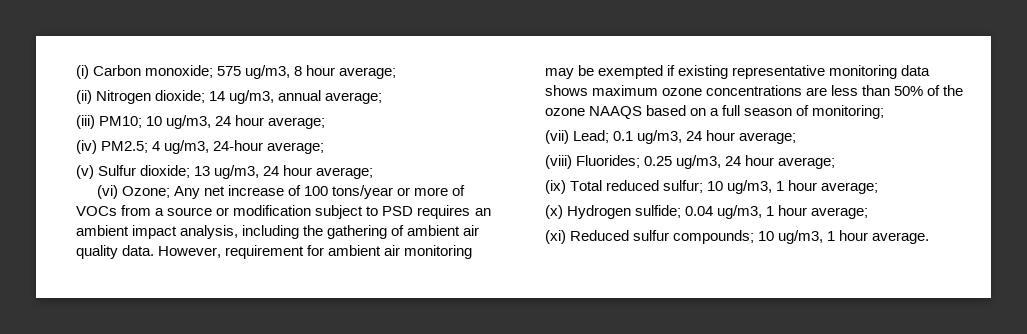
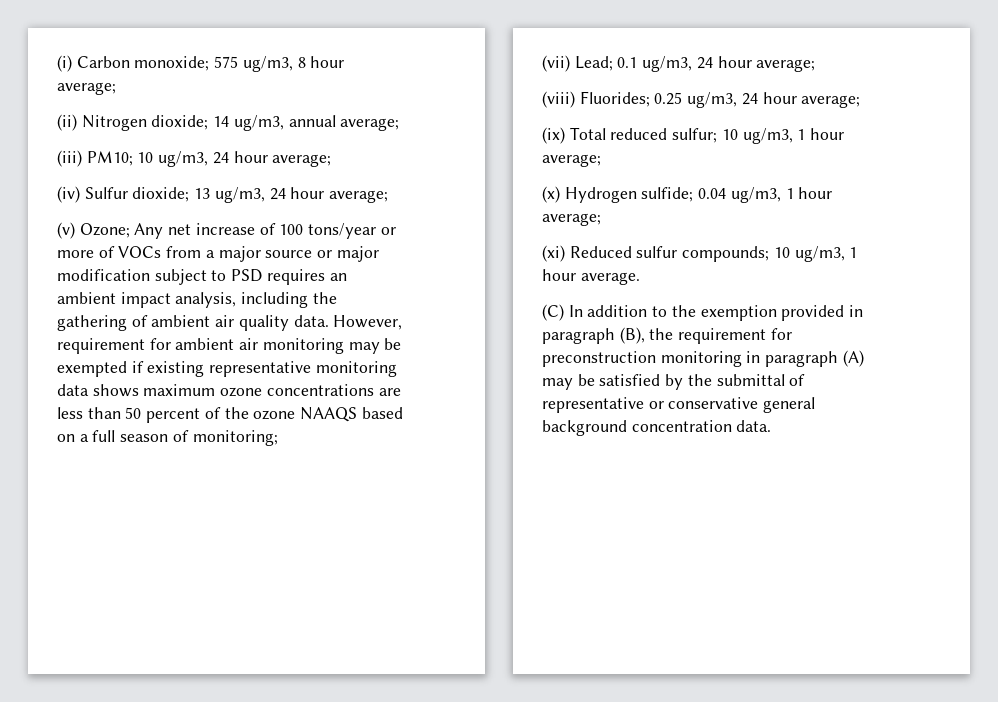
[101,140,325,154] [76,165,94,179] PM2.5; 4 ug/m3, 24-hour average; // (v) -> (80, 194) none
[96,185,118,199] (vi) -> [57,222,75,239] (v)
(165, 212) none -> [218,246,261,262] major
(230, 211) none -> [336,246,379,262] major
[894,86,924,96] 50% -> [125,407,201,423] 50 percent
(930, 238) none -> [542,304,864,321] [542,327,792,344] [542,350,864,367] [542,374,806,390] [542,397,816,413] [542,420,772,436] // (C) In addition to the exemption provided in paragraph (B), the requirement for preconstruction monitoring in paragraph (A) may be satisfied by the submittal of representative or conservative general background concentration data.

